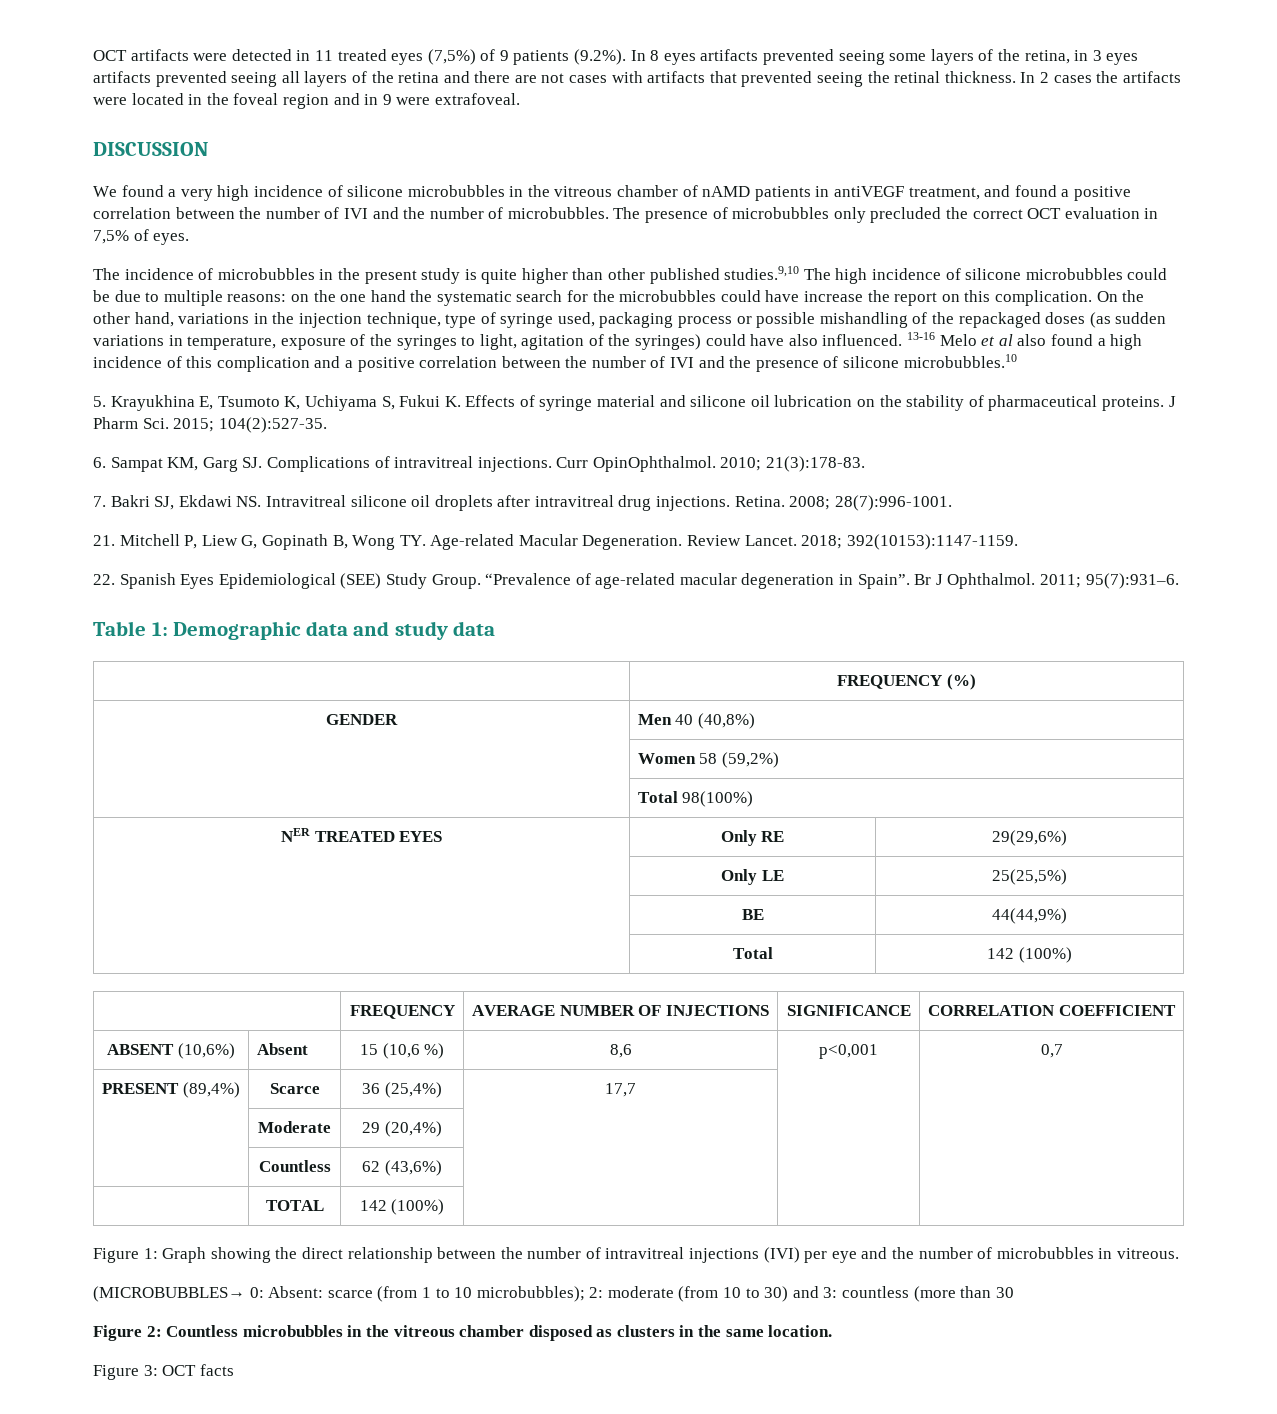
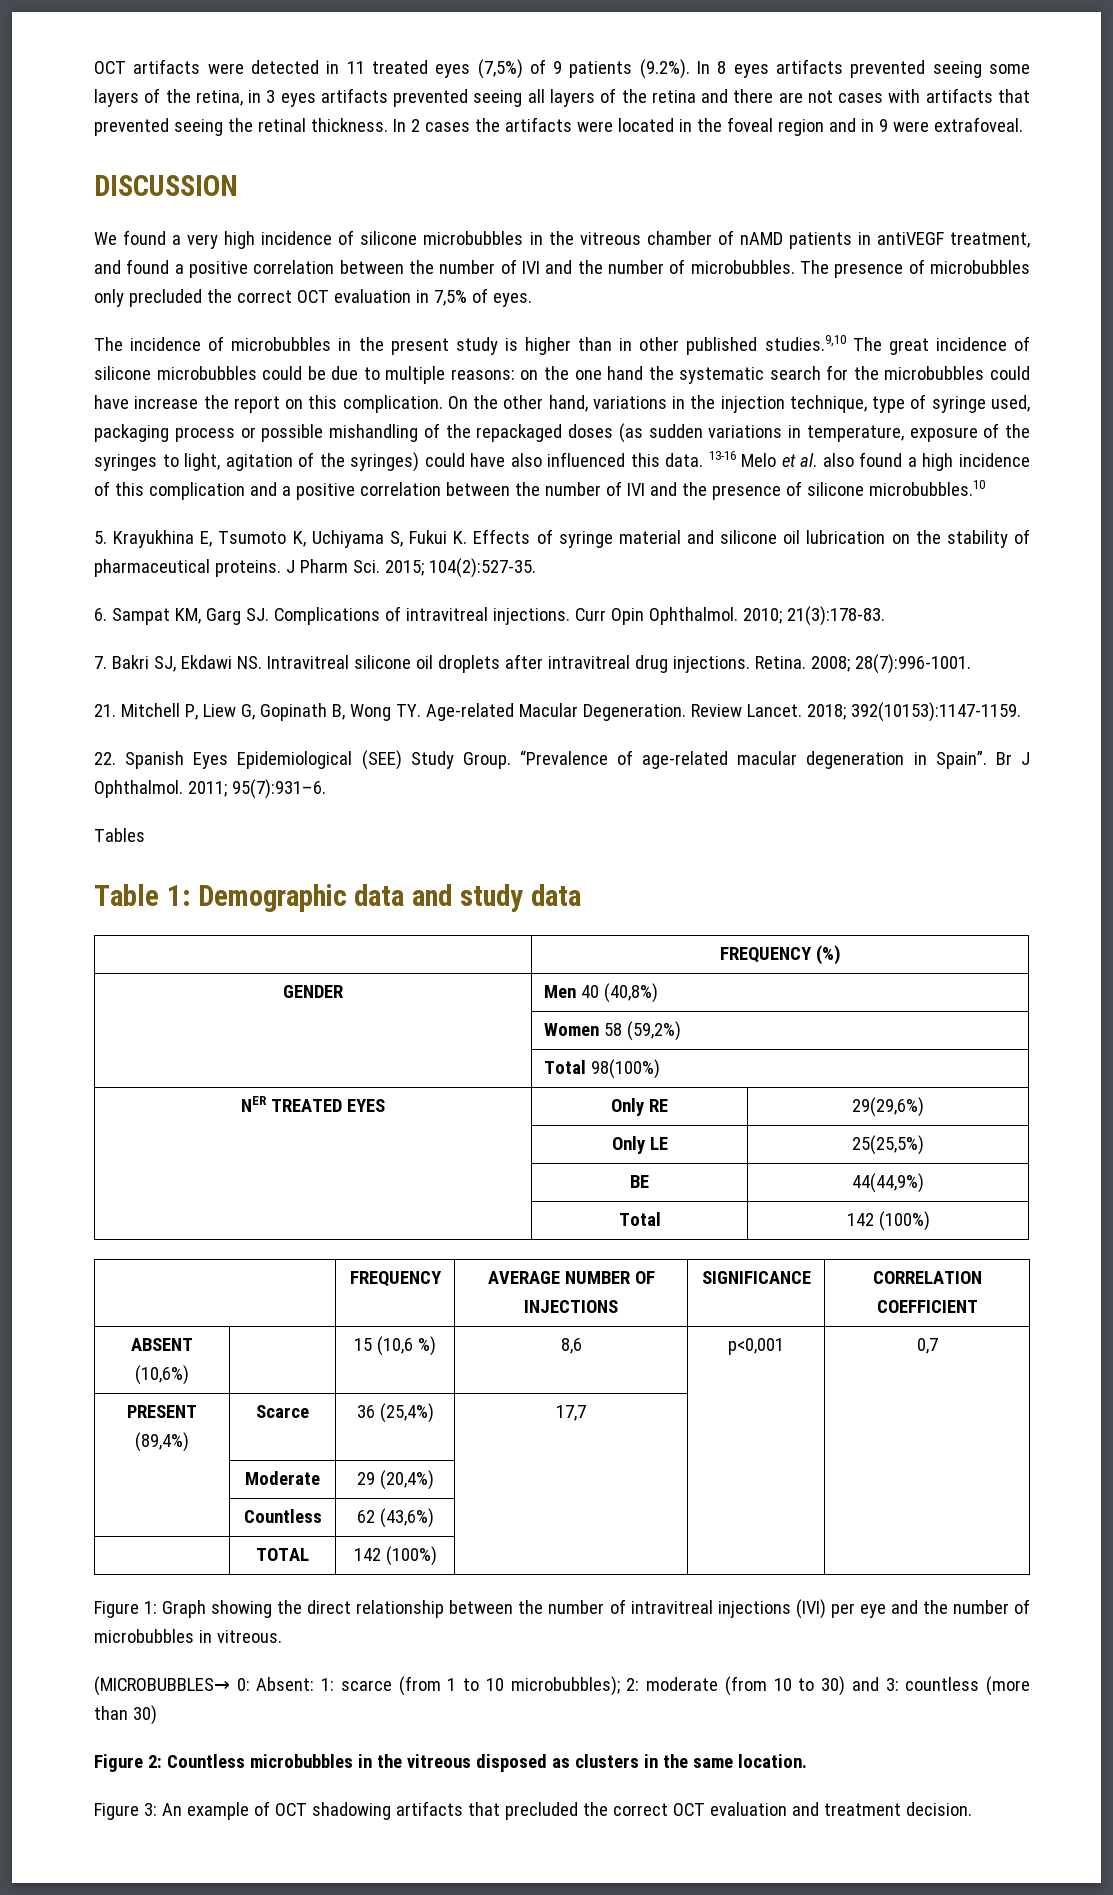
[481,269,518,284] quite -> (518, 344) none
(604, 274) none -> [619,338,633,351] in
[835,268,868,284] high -> [888,338,929,355] great
[822,334,903,346] influenced. -> [547,452,704,467] influenced this data.
[998,334,1013,346] al -> [800,453,818,467] al.
[592,456,716,472] OpinOphthalmol. -> [610,607,738,625] Opin Ophthalmol.
(1179, 581) none -> [94,828,145,842] // Tables
[256,1043,308,1055] Absent -> (189, 1375) none
(324, 1292) none -> [321,1678,335,1691] 1:
[995,1287,1014,1298] 30 -> [132,1705,157,1725] 30)
[459,1325,525,1337] chamber -> (471, 1761) none
[162,1364,234,1376] OCT facts -> [161,1801,972,1820] An example of OCT shadowing artifacts that precluded the correct OCT evaluation and treatment decision.

